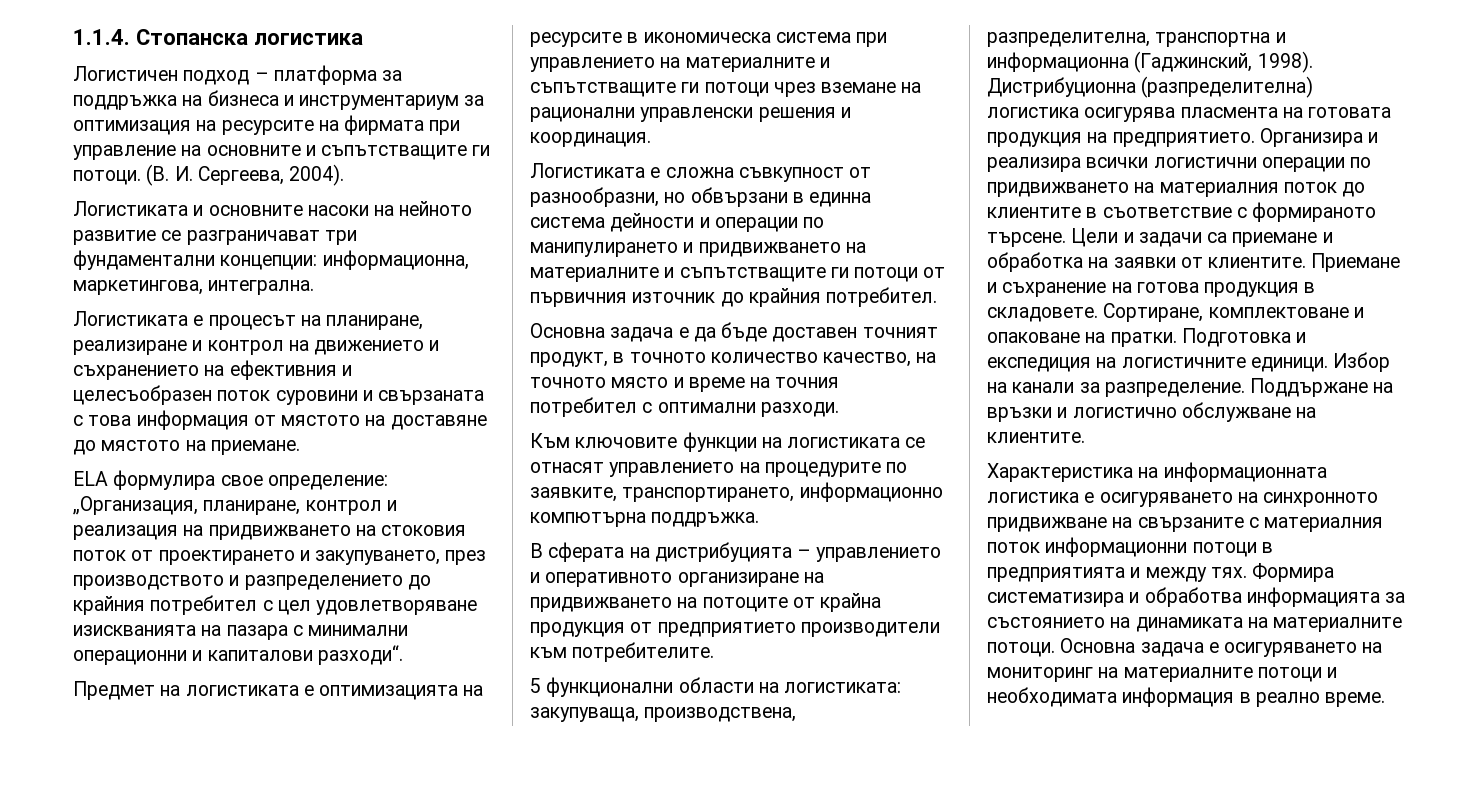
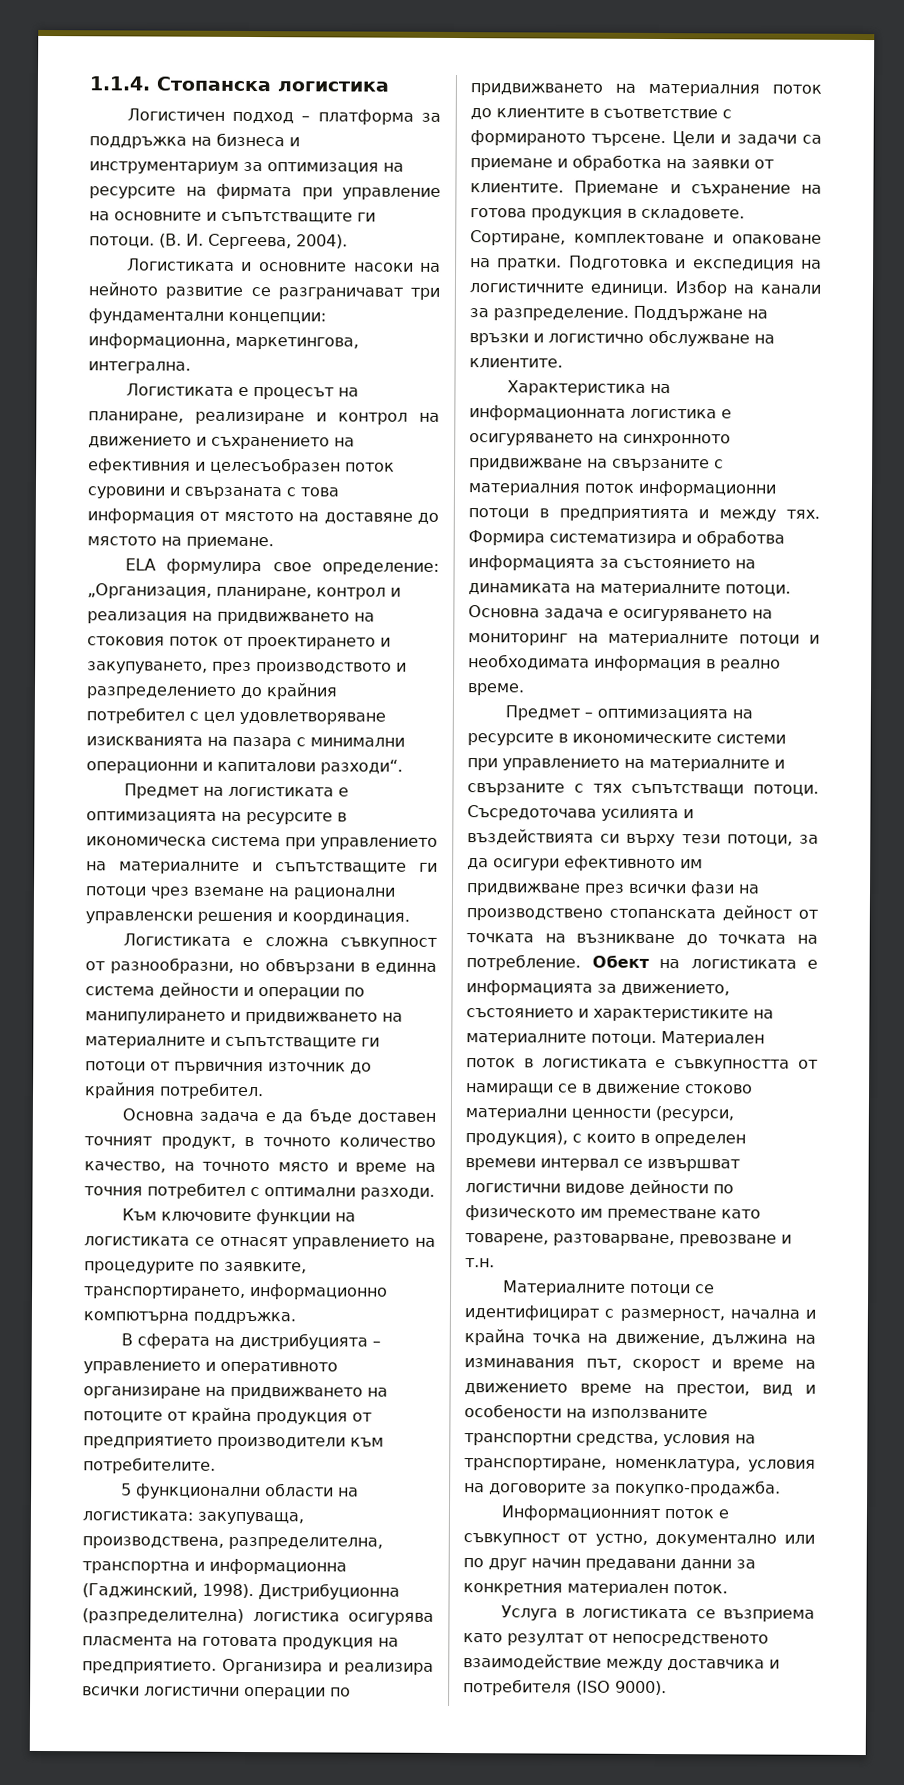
(1386, 699) none -> [504,705,753,721] [467,733,786,746] [467,758,785,772] [467,783,819,796] [467,805,694,822] [467,829,819,847] [467,855,703,872] [466,881,760,897] [466,905,818,921] [466,933,818,946] [466,954,818,971] [466,980,730,996] [466,1008,774,1022] [466,1031,765,1047] [466,1058,818,1072] [466,1083,753,1096] [465,1105,734,1122] [465,1130,746,1147] [465,1158,740,1172] [465,1179,734,1196] [465,1205,761,1222] [465,1233,792,1247] [465,1258,495,1268] [502,1280,715,1296] [464,1305,816,1322] [464,1329,816,1346] [464,1358,816,1372] [464,1383,816,1397] [464,1404,708,1419] [464,1433,756,1447] [464,1458,816,1472] [464,1479,781,1497] [500,1505,729,1522] [463,1533,815,1547] [463,1558,756,1572] [463,1583,728,1597] [500,1605,815,1622] [463,1633,769,1647] [463,1654,780,1672] [463,1679,667,1696] // Предмет – оптимизацията на ресурсите в икономическите системи при управлението на материалните и свързаните с тях съпътстващи потоци. Съсредоточава усилията и въздействията си върху тези потоци, за да осигури ефективното им придвижване през всички фази на производствено стопанската дейност от точката на възникване до точката на потребление. Обект на логистиката е информацията за движението, състоянието и характеристиките на материалните потоци. Материален поток в логистиката е съвкупността от намиращи се в движение стоково материални ценности (ресурси, продукция), с които в определен времеви интервал се извършват логистични видове дейности по физическото им преместване като товарене, разтоварване, превозване и т.н. // Материалните потоци се идентифицират с размерност, начална и крайна точка на движение, дължина на изминавания път, скорост и време на движението време на престои, вид и особености на използваните транспортни средства, условия на транспортиране, номенклатура, условия на договорите за покупко-продажба. // Информационният поток е съвкупност от устно, документално или по друг начин предавани данни за конкретния материален поток. // Услуга в логистиката се възприема като резултат от непосредственото взаимодействие между доставчика и потребителя (ISO 9000).

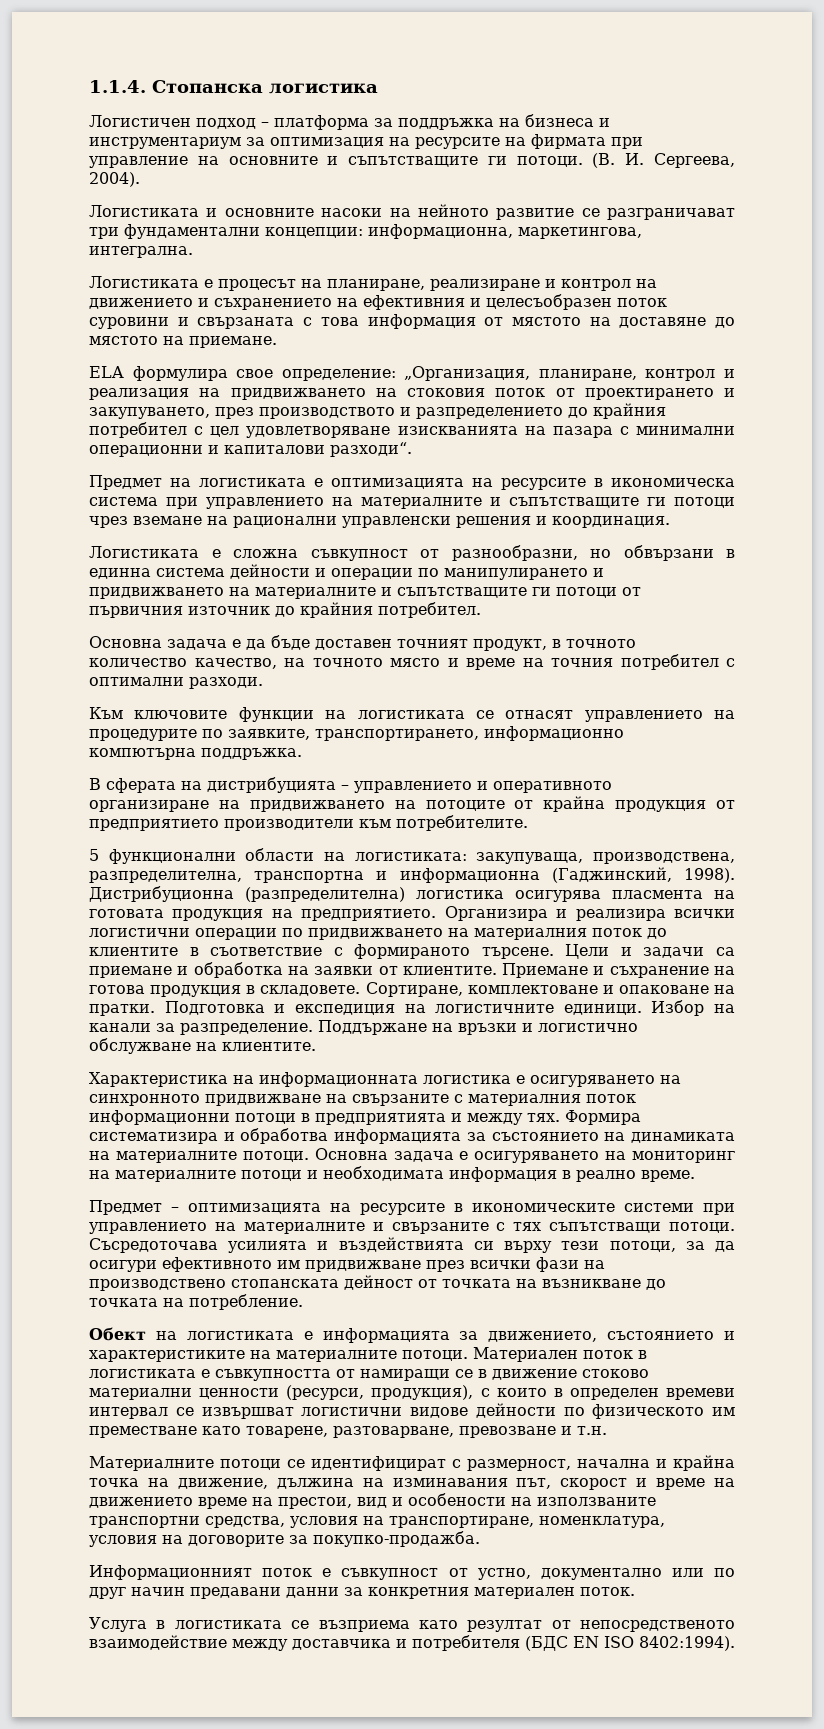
(581, 962) none -> (303, 1302) //
[576,1680,667,1696] (ISO 9000). -> [525,1636,735,1651] (БДС EN ISO 8402:1994).

